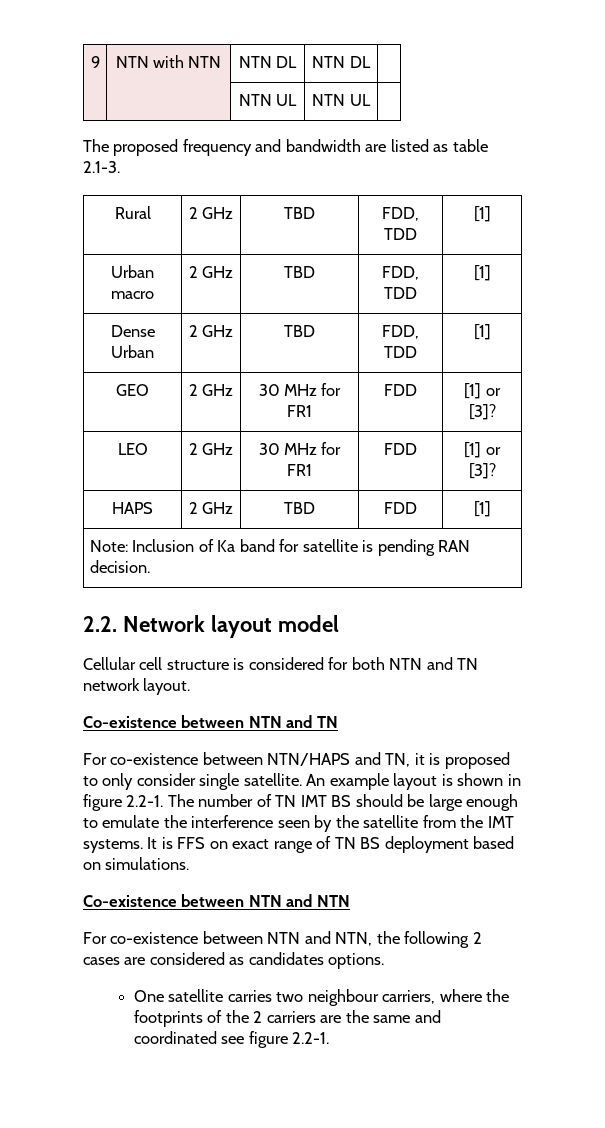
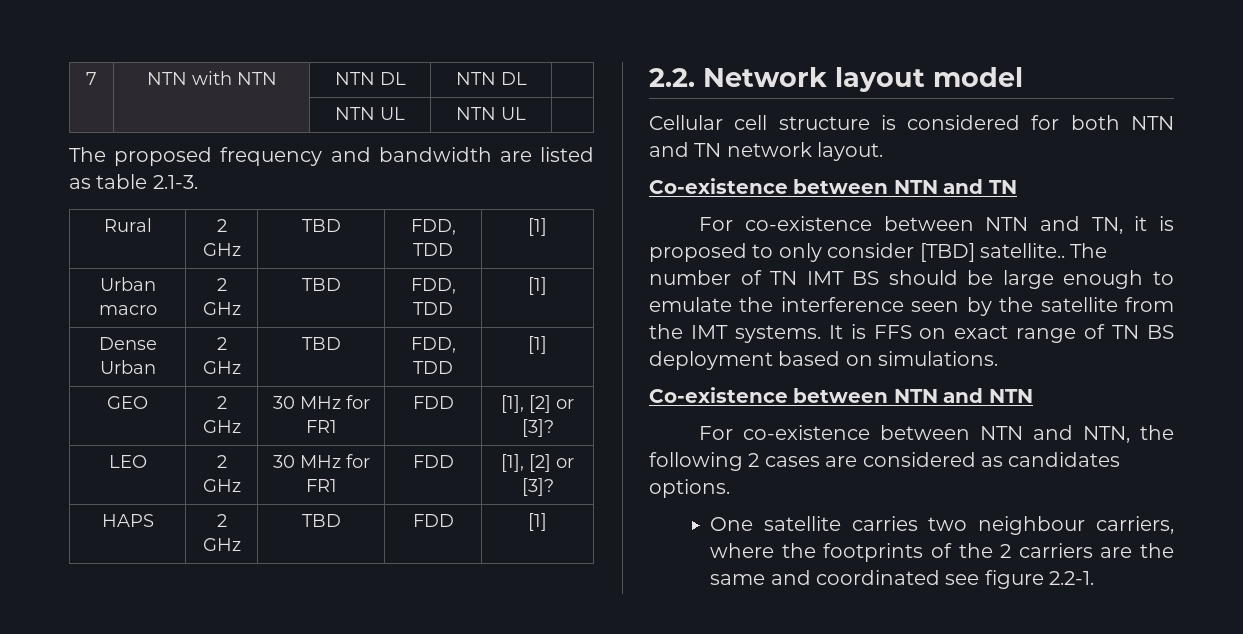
[90,56,100,68] 9 -> [86,72,97,85] 7
[464,383,482,399] [1] -> [501,395,551,413] [1], [2]
[464,442,482,458] [1] -> [501,454,551,472] [1], [2]
[89,539,471,556] [89,560,150,573] // Note: Inclusion of Ka band for satellite is pending RAN decision. -> (547, 522) none
[267,753,351,766] NTN/HAPS -> [985,217,1029,231] NTN
[199,773,521,790] [83,794,164,811] single satellite. An example layout is shown in figure 2.2-1. -> [919,243,1065,262] [TBD] satellite..

